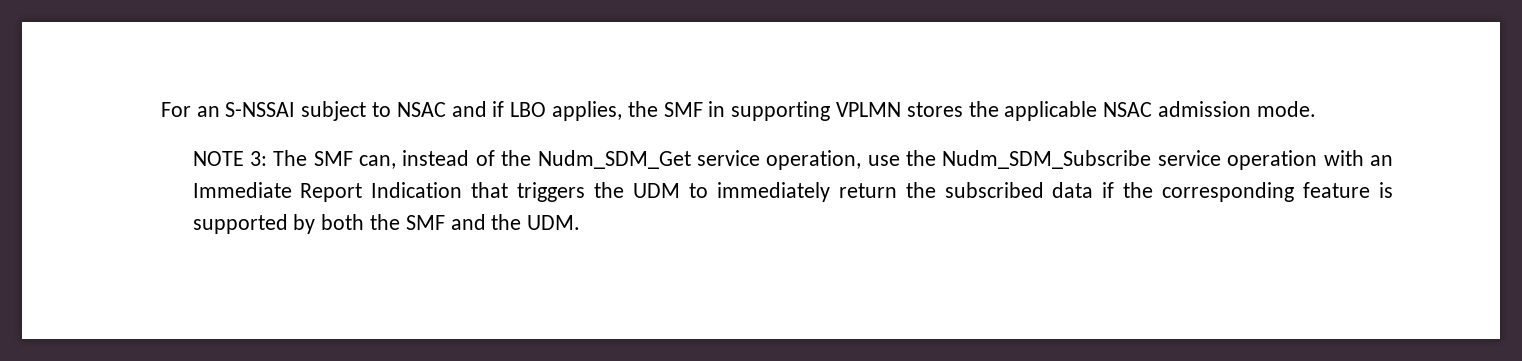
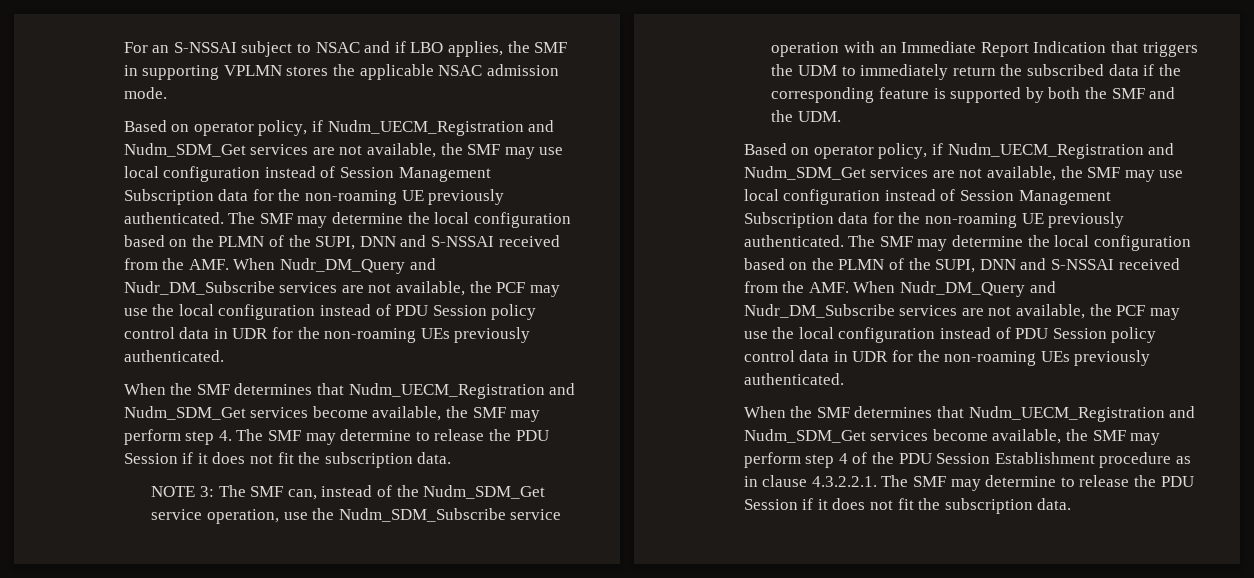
(1316, 109) none -> [123,120,555,136] [123,143,564,159] [123,166,491,182] [123,189,505,205] [123,212,571,228] [123,235,560,250] [123,258,436,274] [123,281,560,297] [123,304,537,320] [123,327,531,343] [123,350,224,362] [123,383,576,399] [123,406,541,422] [123,429,549,445] [123,452,452,468] // Based on operator policy, if Nudm_UECM_Registration and Nudm_SDM_Get services are not available, the SMF may use local configuration instead of Session Management Subscription data for the non-roaming UE previously authenticated. The SMF may determine the local configuration based on the PLMN of the SUPI, DNN and S-NSSAI received from the AMF. When Nudr_DM_Query and Nudr_DM_Subscribe services are not available, the PCF may use the local configuration instead of PDU Session policy control data in UDR for the non-roaming UEs previously authenticated. // When the SMF determines that Nudm_UECM_Registration and Nudm_SDM_Get services become available, the SMF may perform step 4. The SMF may determine to release the PDU Session if it does not fit the subscription data.
(581, 222) none -> [743,143,1175,159] [743,166,1184,182] [743,189,1111,205] [743,212,1125,228] [743,235,1191,251] [743,258,1180,273] [743,281,1056,297] [743,304,1180,320] [743,327,1157,343] [743,350,1151,366] [743,373,844,385] [743,406,1196,422] [743,429,1161,445] [743,452,1192,468] [743,475,1194,491] [743,498,1072,514] // Based on operator policy, if Nudm_UECM_Registration and Nudm_SDM_Get services are not available, the SMF may use local configuration instead of Session Management Subscription data for the non-roaming UE previously authenticated. The SMF may determine the local configuration based on the PLMN of the SUPI, DNN and S-NSSAI received from the AMF. When Nudr_DM_Query and Nudr_DM_Subscribe services are not available, the PCF may use the local configuration instead of PDU Session policy control data in UDR for the non-roaming UEs previously authenticated. // When the SMF determines that Nudm_UECM_Registration and Nudm_SDM_Get services become available, the SMF may perform step 4 of the PDU Session Establishment procedure as in clause 4.3.2.2.1. The SMF may determine to release the PDU Session if it does not fit the subscription data.

